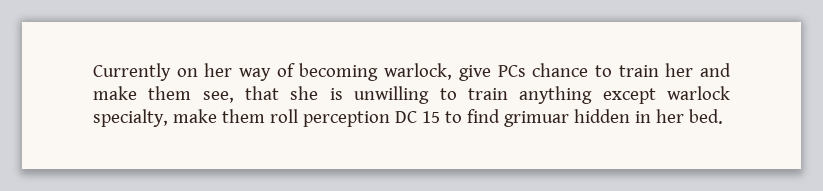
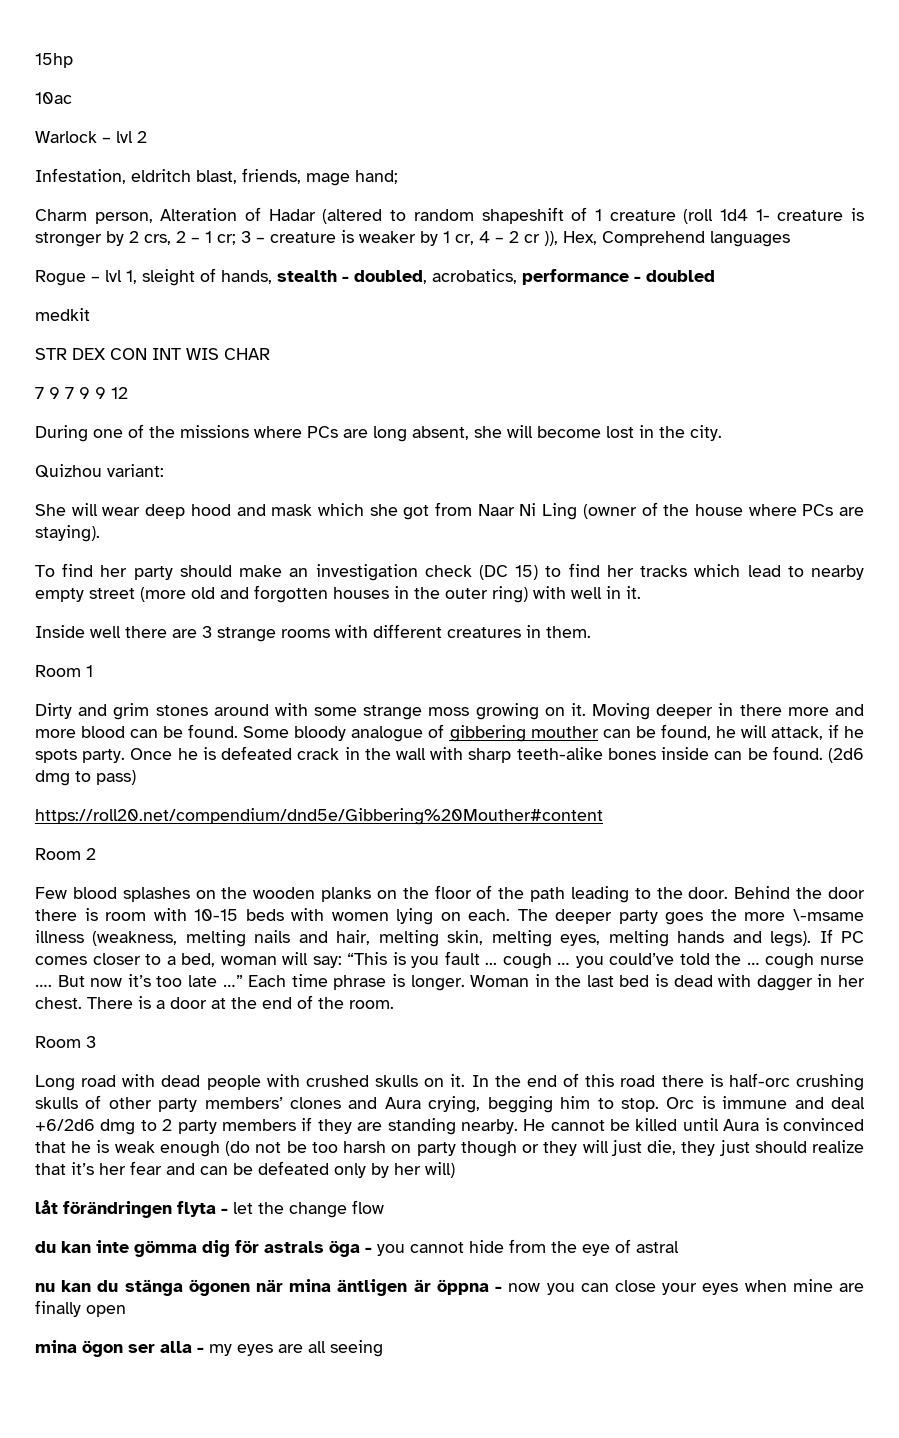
[93,63,732,81] [93,86,731,104] [93,109,723,127] Currently on her way of becoming warlock, give PCs chance to train her and make them see, that she is unwilling to train anything except warlock specialty, make them roll perception DC 15 to find grimuar hidden in her bed. -> [35,53,73,68] [35,92,72,104] [35,131,147,143] [35,168,398,186] [35,207,864,224] [35,230,790,247] [35,268,715,286] [35,308,90,321] [35,348,270,360] [35,387,128,399] [35,424,722,442] [35,464,164,478] [35,502,865,520] [35,525,100,542] [35,563,864,581] [35,585,641,603] [35,624,591,642] [35,665,93,677] [35,703,864,720] [35,724,864,742] [35,746,864,763] [35,770,136,786] [35,808,603,825] [35,848,96,860] [35,885,866,903] [35,908,864,925] [35,929,865,947] [35,951,864,969] [35,974,866,991] [35,995,394,1009] [35,1036,96,1048] [35,1073,864,1091] [35,1095,865,1113] [35,1117,865,1135] [35,1140,864,1157] [35,1161,455,1178] [35,1200,384,1218] [35,1239,679,1257] [35,1279,865,1296] [35,1300,126,1317] [35,1340,383,1357] 15hp // 10ac // Warlock – lvl 2 // Infestation, eldritch blast, friends, mage hand; // Charm person, Alteration of Hadar (altered to random shapeshift of 1 creature (roll 1d4 1- creature is stronger by 2 crs, 2 – 1 cr; 3 – creature is weaker by 1 cr, 4 – 2 cr )), Hex, Comprehend languages // Rogue – lvl 1, sleight of hands, stealth - doubled, acrobatics, performance - doubled // medkit // STR DEX CON INT WIS CHAR // 7 9 7 9 9 12 // During one of the missions where PCs are long absent, she will become lost in the city. // Quizhou variant: // She will wear deep hood and mask which she got from Naar Ni Ling (owner of the house where PCs are staying). // To find her party should make an investigation check (DC 15) to find her tracks which lead to nearby empty street (more old and forgotten houses in the outer ring) with well in it. // Inside well there are 3 strange rooms with different creatures in them. // Room 1 // Dirty and grim stones around with some strange moss growing on it. Moving deeper in there more and more blood can be found. Some bloody analogue of gibbering mouther can be found, he will attack, if he spots party. Once he is defeated crack in the wall with sharp teeth-alike bones inside can be found. (2d6 dmg to pass) // https://roll20.net/compendium/dnd5e/Gibbering%20Mouther#content // Room 2 // Few blood splashes on the wooden planks on the floor of the path leading to the door. Behind the door there is room with 10-15 beds with women lying on each. The deeper party goes the more \-msame illness (weakness, melting nails and hair, melting skin, melting eyes, melting hands and legs). If PC comes closer to a bed, woman will say: “This is you fault ... cough … you could’ve told the … cough nurse …. But now it’s too late …” Each time phrase is longer. Woman in the last bed is dead with dagger in her chest. There is a door at the end of the room. // Room 3 // Long road with dead people with crushed skulls on it. In the end of this road there is half-orc crushing skulls of other party members’ clones and Aura crying, begging him to stop. Orc is immune and deal +6/2d6 dmg to 2 party members if they are standing nearby. He cannot be killed until Aura is convinced that he is weak enough (do not be too harsh on party though or they will just die, they just should realize that it’s her fear and can be defeated only by her will) // låt förändringen flyta - let the change flow // du kan inte gömma dig för astrals öga - you cannot hide from the eye of astral // nu kan du stänga ögonen när mina äntligen är öppna - now you can close your eyes when mine are finally open // mina ögon ser alla - my eyes are all seeing

